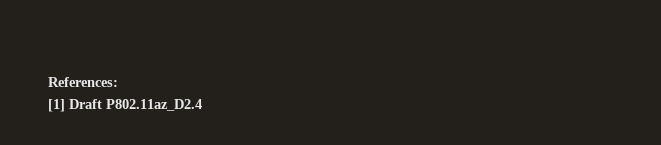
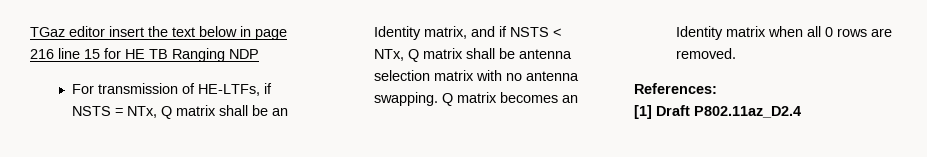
(48, 82) none -> [30,26,287,40] [30,48,259,62] [72,83,273,96] [72,105,289,119] [374,26,562,40] [374,48,573,62] [374,70,580,81] [374,92,579,106] [676,26,893,40] [676,48,737,59] TGaz editor insert the text below in page 216 line 15 for HE TB Ranging NDP // For transmission of HE-LTFs, if NSTS = NTx, Q matrix shall be an Identity matrix, and if NSTS < NTx, Q matrix shall be antenna selection matrix with no antenna swapping. Q matrix becomes an Identity matrix when all 0 rows are removed. //

